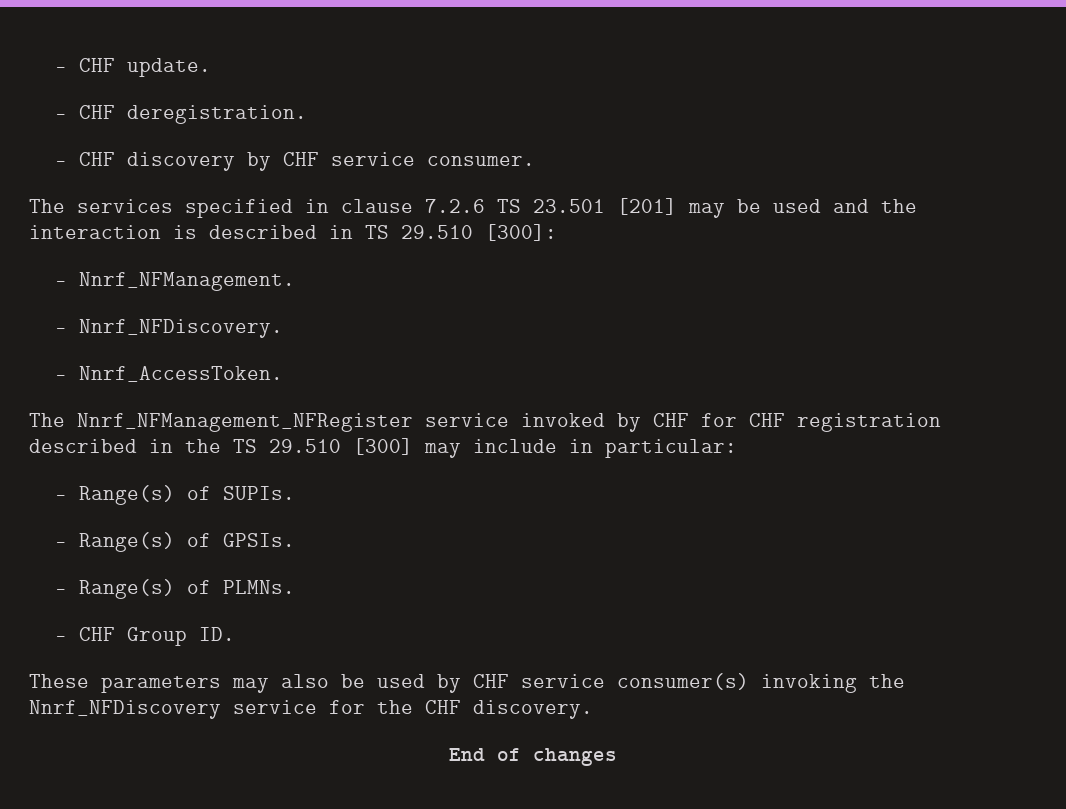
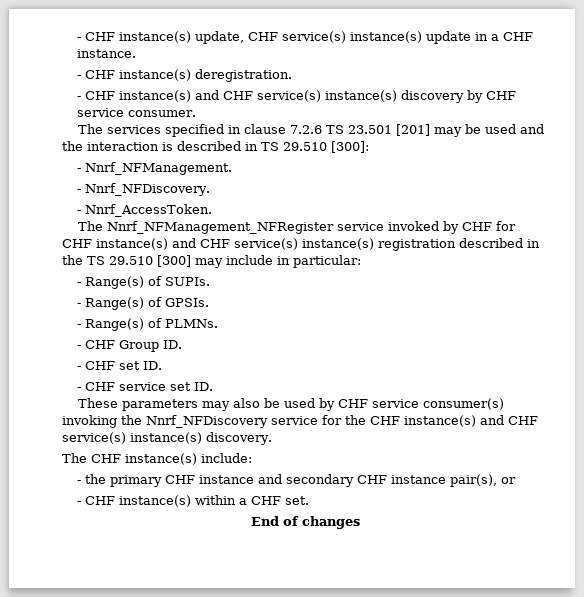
[54,58,211,77] [54,105,115,119] - CHF update. // - CHF -> [77,31,534,44] [77,49,137,58] [77,69,192,81] - CHF instance(s) update, CHF service(s) instance(s) update in a CHF instance. // - CHF instance(s)
(115, 159) none -> [119,90,398,102] instance(s) and CHF service(s) instance(s)
(785, 420) none -> [96,238,374,250] instance(s) and CHF service(s) instance(s)
(235, 634) none -> [77,361,163,370] [77,382,214,391] // - CHF set ID. // - CHF service set ID.
[473,700,593,719] discovery. -> [404,415,538,427] [62,432,272,445] [62,453,252,465] [77,474,517,487] [77,495,310,507] instance(s) and CHF service(s) instance(s) discovery. // The CHF instance(s) include: // - the primary CHF instance and secondary CHF instance pair(s), or // - CHF instance(s) within a CHF set.

